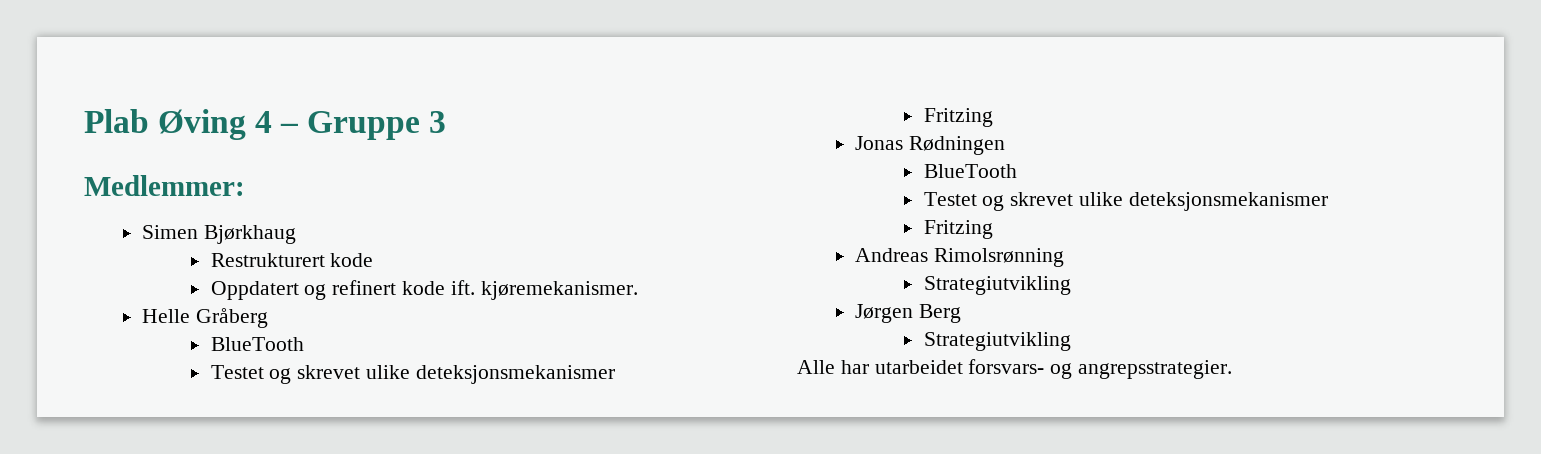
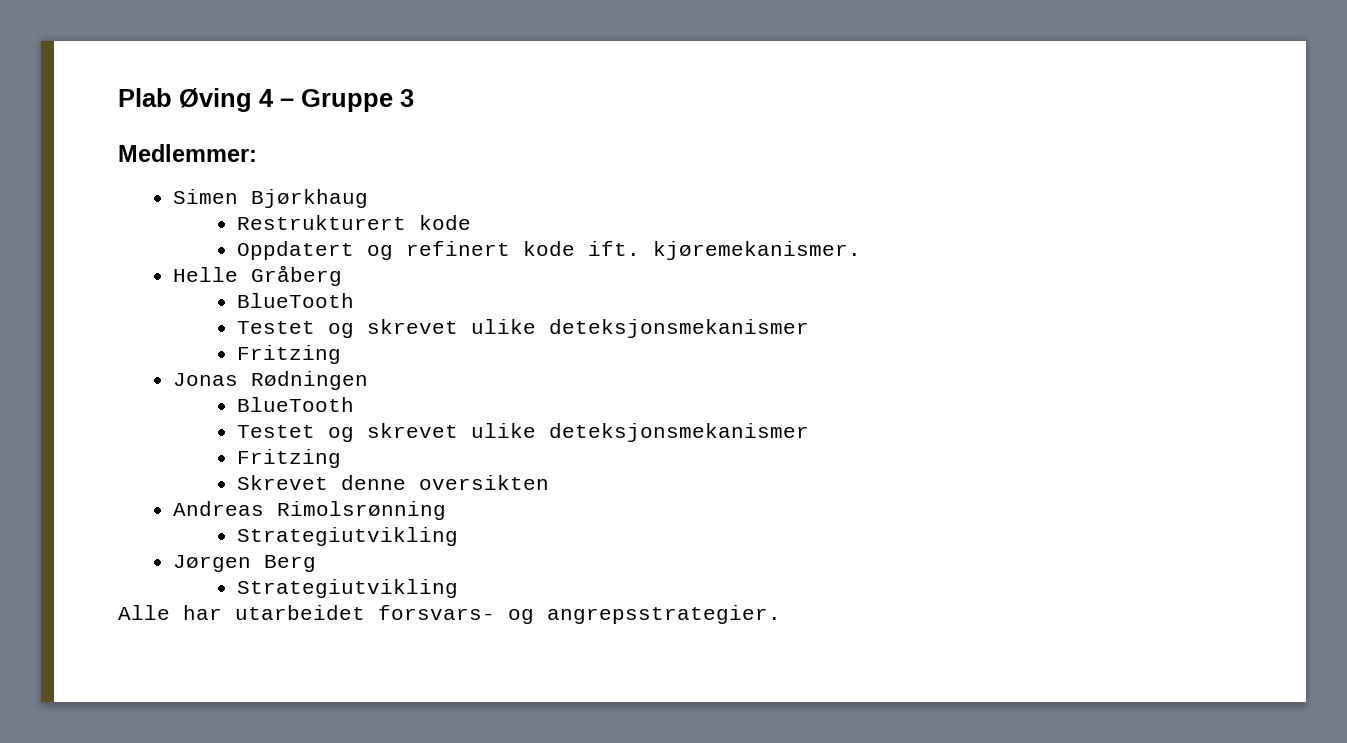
(993, 229) none -> [236,475,549,490] // Skrevet denne oversikten

